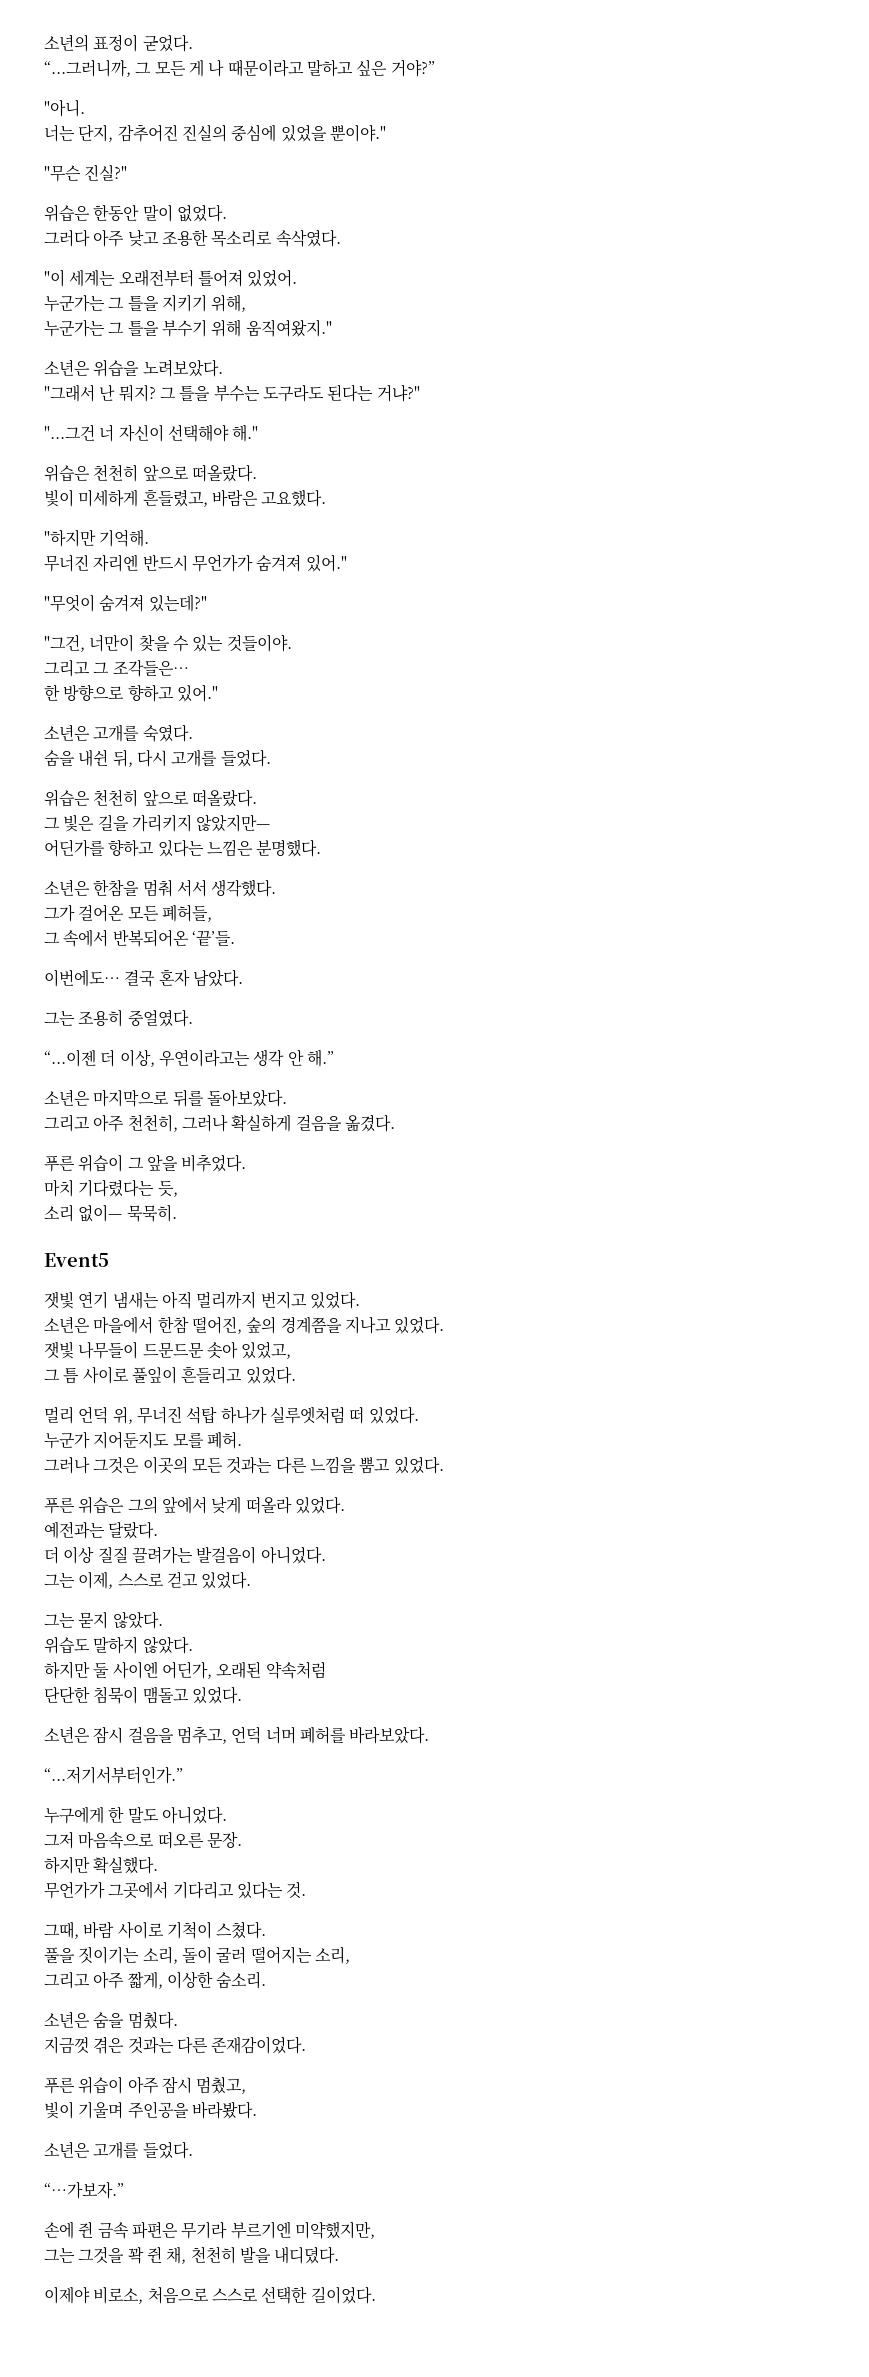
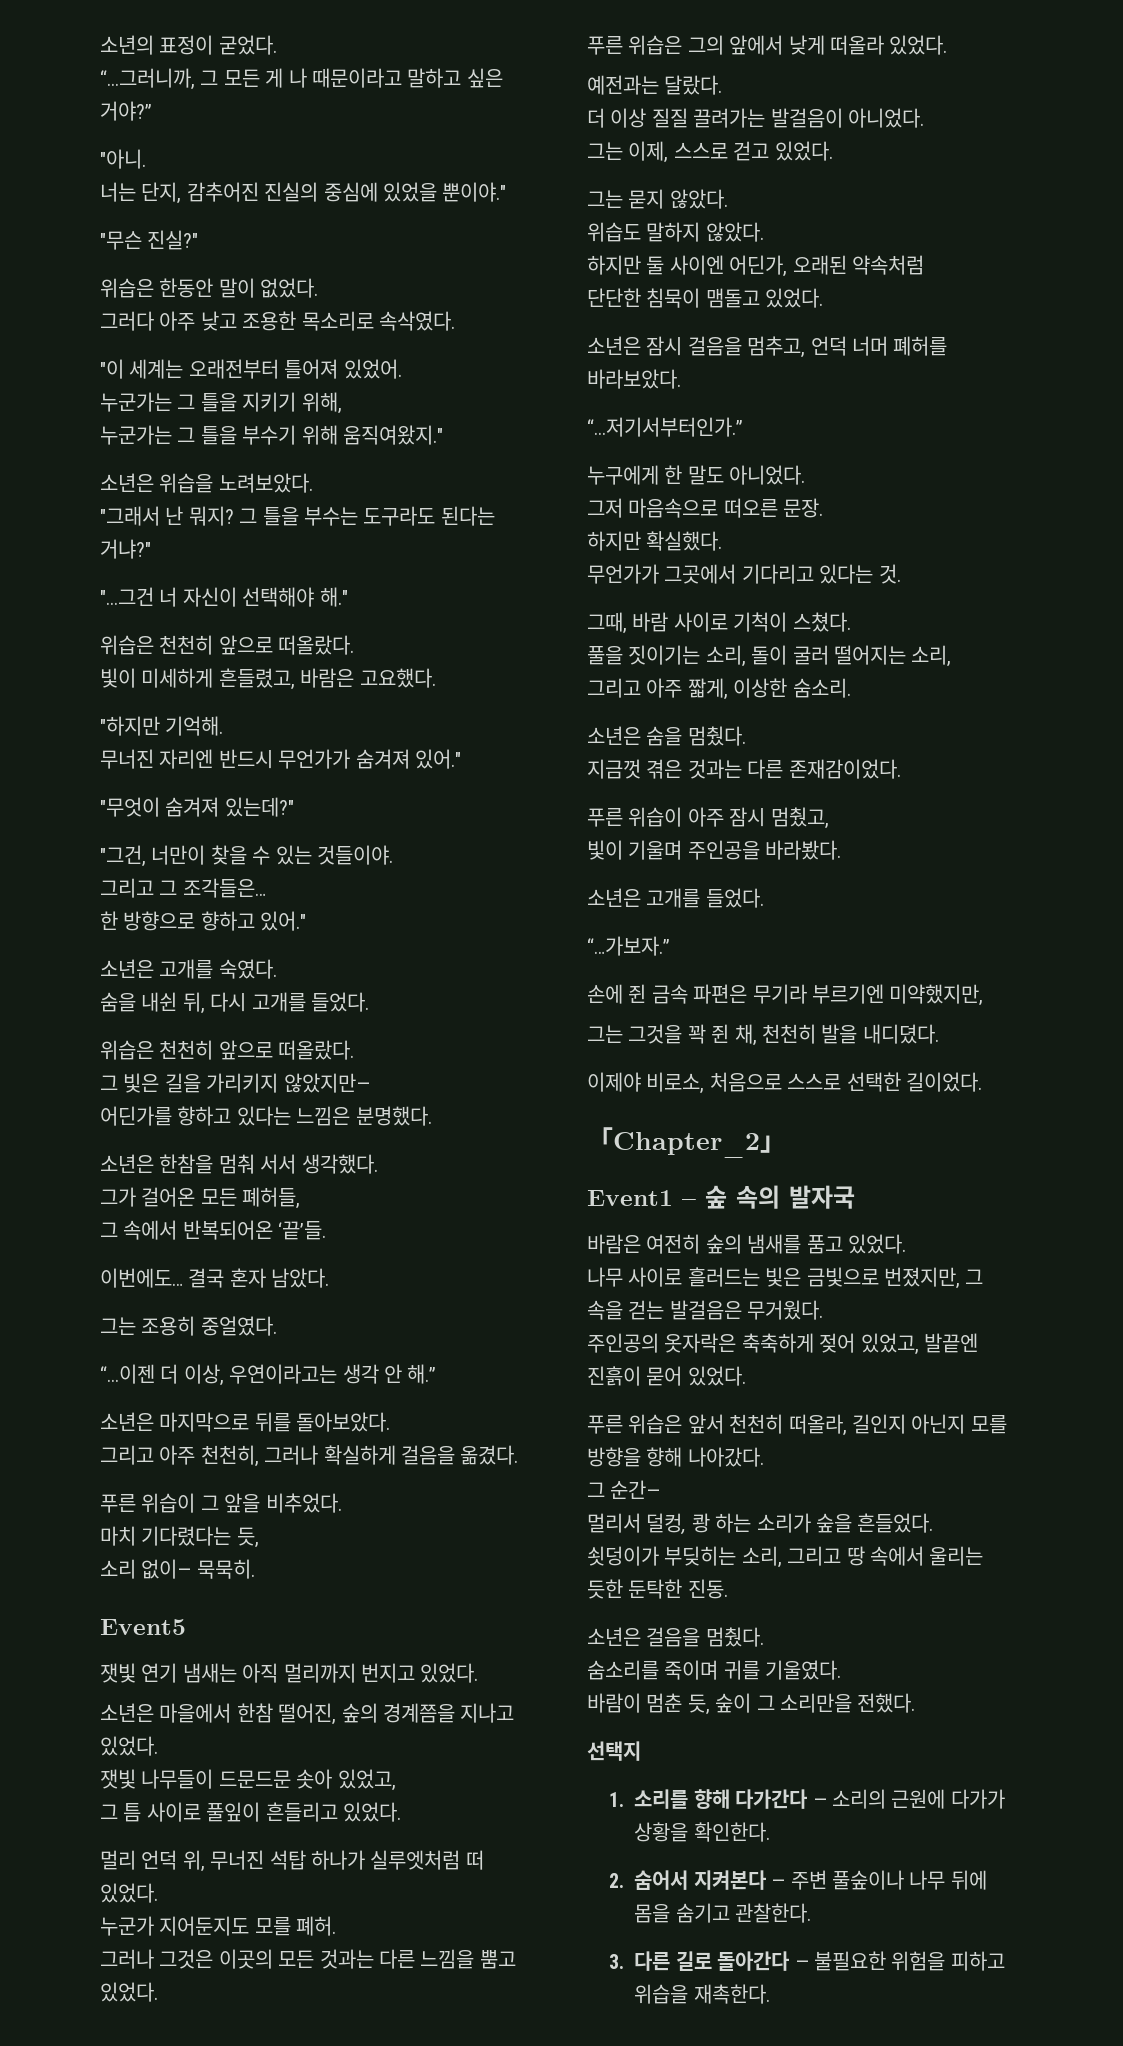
(376, 2295) none -> [587,1127,786,1158] [587,1185,855,1209] [587,1234,906,1254] [587,1267,984,1289] [587,1300,824,1320] [587,1333,978,1355] [587,1366,746,1386] [587,1414,1007,1436] [587,1447,764,1467] [587,1480,661,1499] [587,1513,934,1535] [587,1546,984,1568] [587,1579,728,1599] [587,1627,764,1647] [587,1660,842,1680] [587,1693,916,1715] [587,1741,641,1761] [609,1789,1005,1809] [634,1822,770,1842] [609,1870,987,1890] [634,1903,812,1923] [609,1951,1005,1971] [634,1984,770,2004] // 「Chapter_2」 // Event1 – 숲 속의 발자국 // 바람은 여전히 숲의 냄새를 품고 있었다. // 나무 사이로 흘러드는 빛은 금빛으로 번졌지만, 그 속을 걷는 발걸음은 무거웠다. // 주인공의 옷자락은 축축하게 젖어 있었고, 발끝엔 진흙이 묻어 있었다. // 푸른 위습은 앞서 천천히 떠올라, 길인지 아닌지 모를 방향을 향해 나아갔다. // 그 순간— // 멀리서 덜컹, 쾅 하는 소리가 숲을 흔들었다. // 쇳덩이가 부딪히는 소리, 그리고 땅 속에서 울리는 듯한 둔탁한 진동. // 소년은 걸음을 멈췄다. // 숨소리를 죽이며 귀를 기울였다. // 바람이 멈춘 듯, 숲이 그 소리만을 전했다. // 선택지 // 1. 소리를 향해 다가간다 — 소리의 근원에 다가가 상황을 확인한다. // 2. 숨어서 지켜본다 — 주변 풀숲이나 나무 뒤에 몸을 숨기고 관찰한다. // 3. 다른 길로 돌아간다 — 불필요한 위험을 피하고 위습을 재촉한다.

